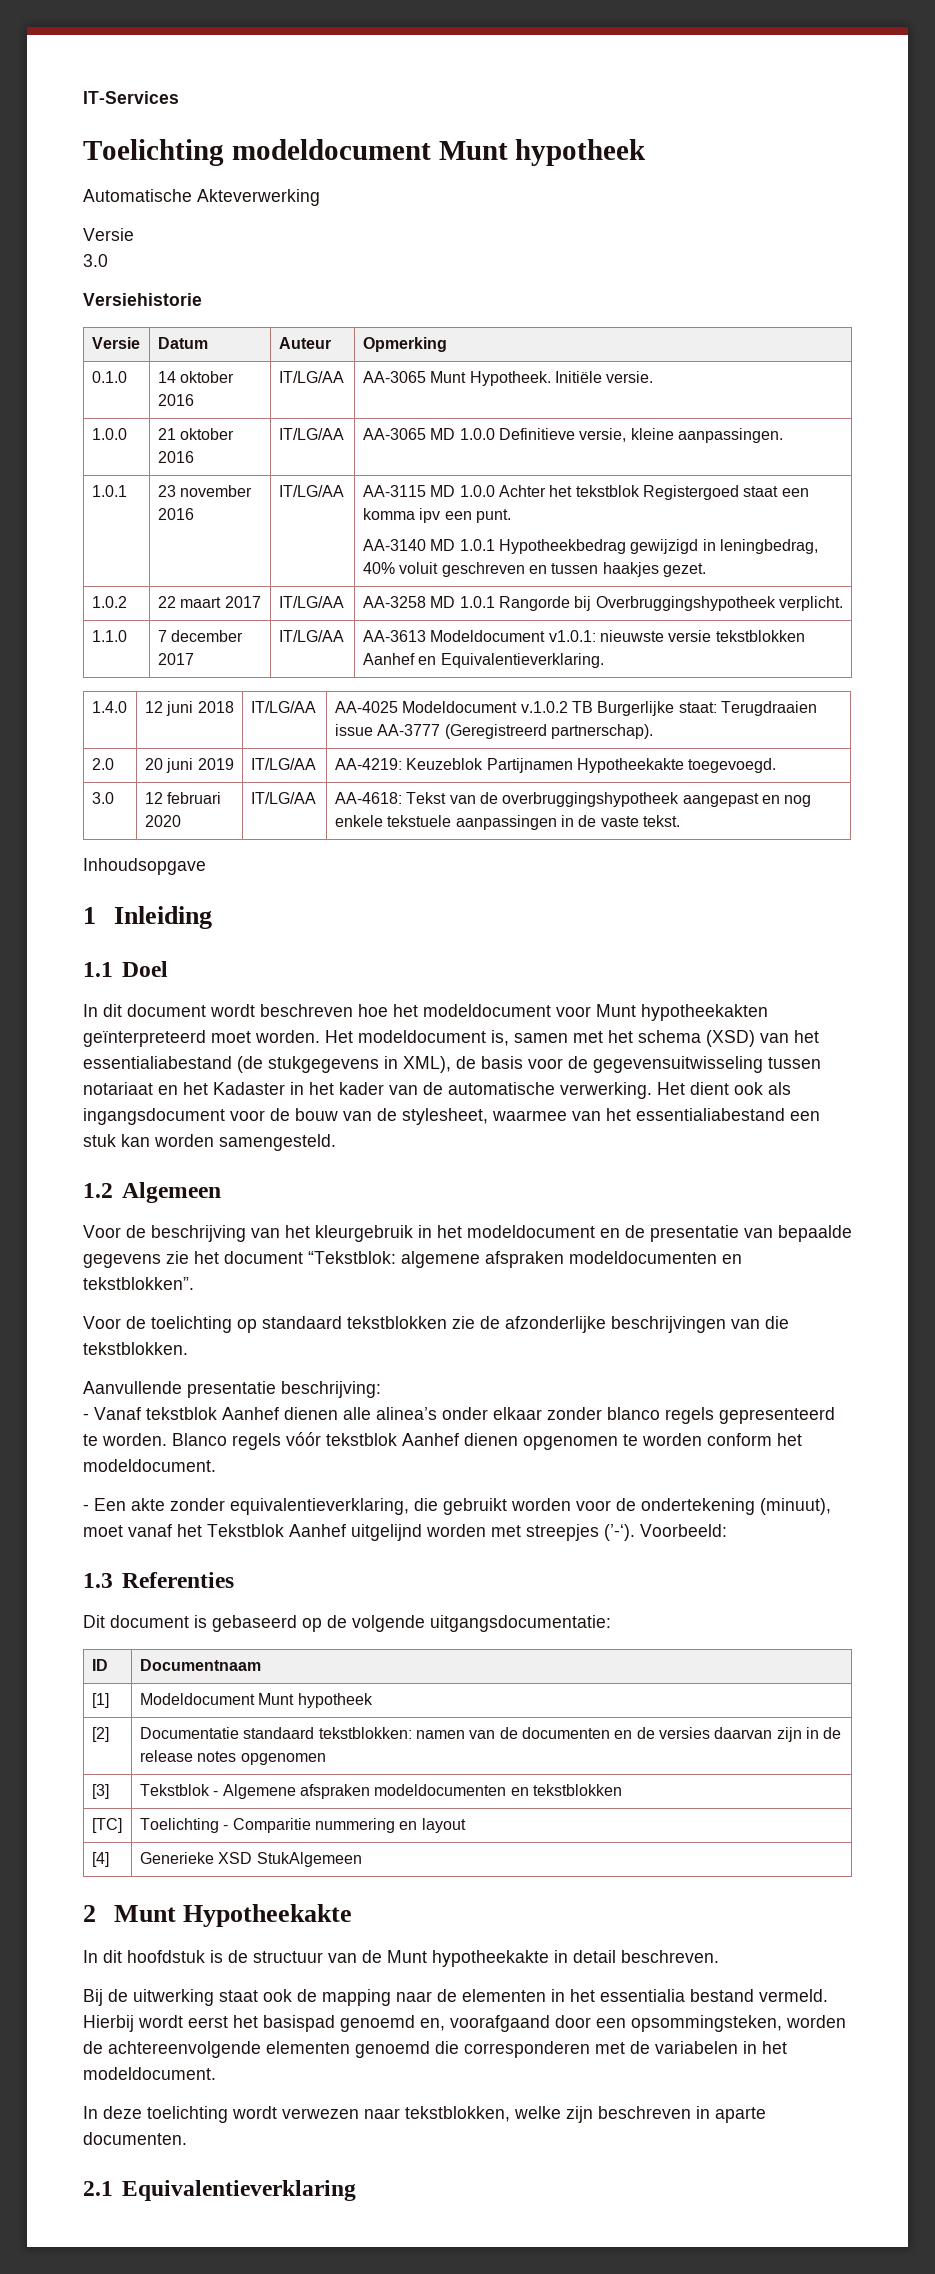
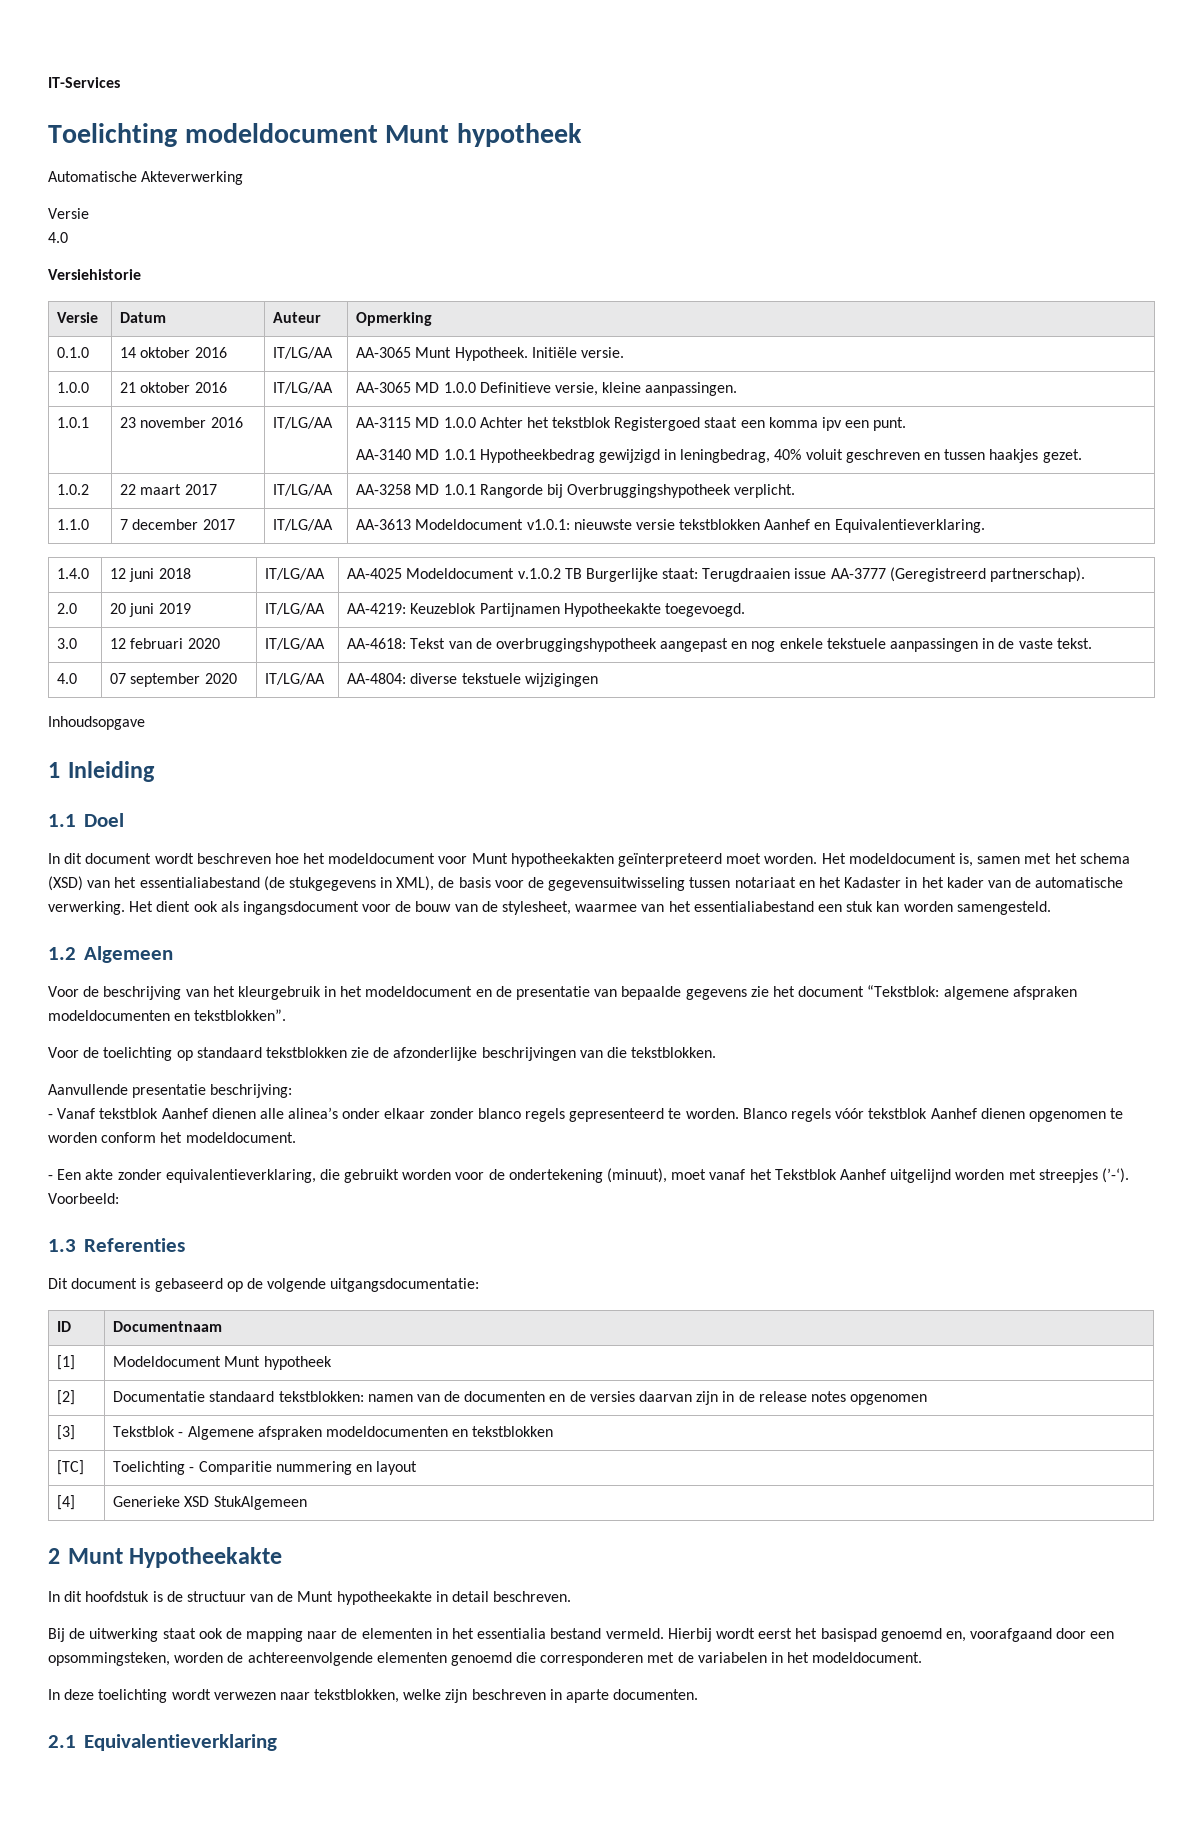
[83,254,108,267] 3.0 -> [48,232,68,243] 4.0
(680, 821) none -> [57,673,78,684] [110,673,237,687] [265,673,326,685] [347,673,598,687] // 4.0 | 07 september 2020 | IT/LG/AA | AA-4804: diverse tekstuele wijzigingen

